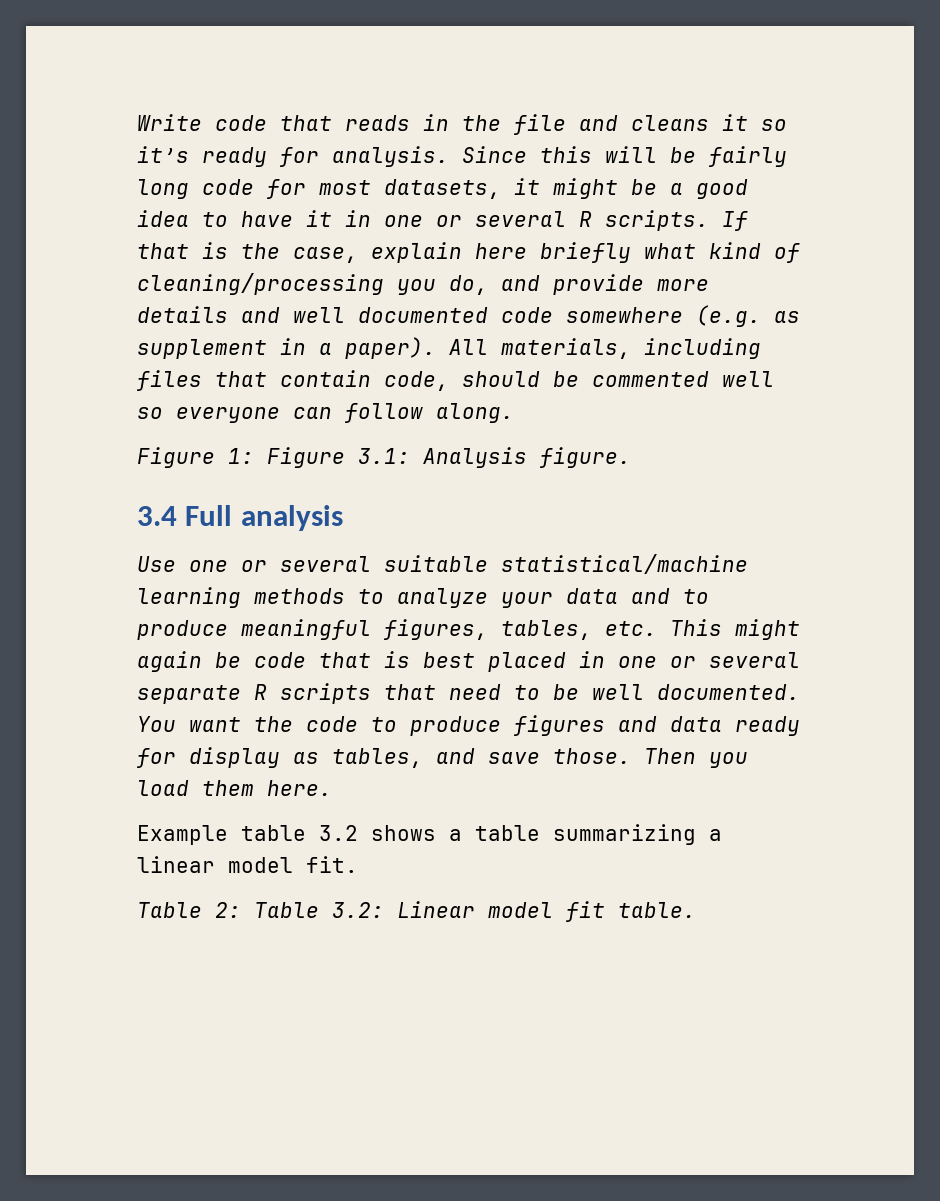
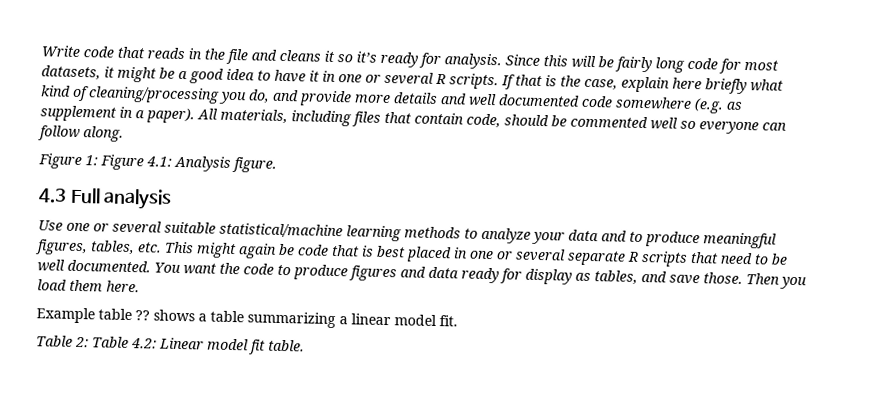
[358,448,410,464] 3.1: -> [146,156,172,167] 4.1:
[137,506,177,526] 3.4 -> [38,188,67,203] 4.3
[319,825,358,841] 3.2 -> [135,310,150,321] ??
[332,902,384,918] 3.2: -> [131,338,157,349] 4.2:

